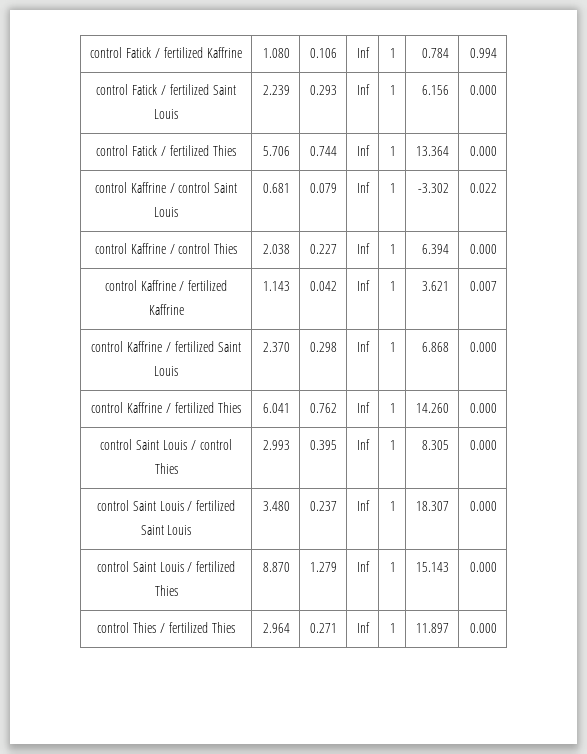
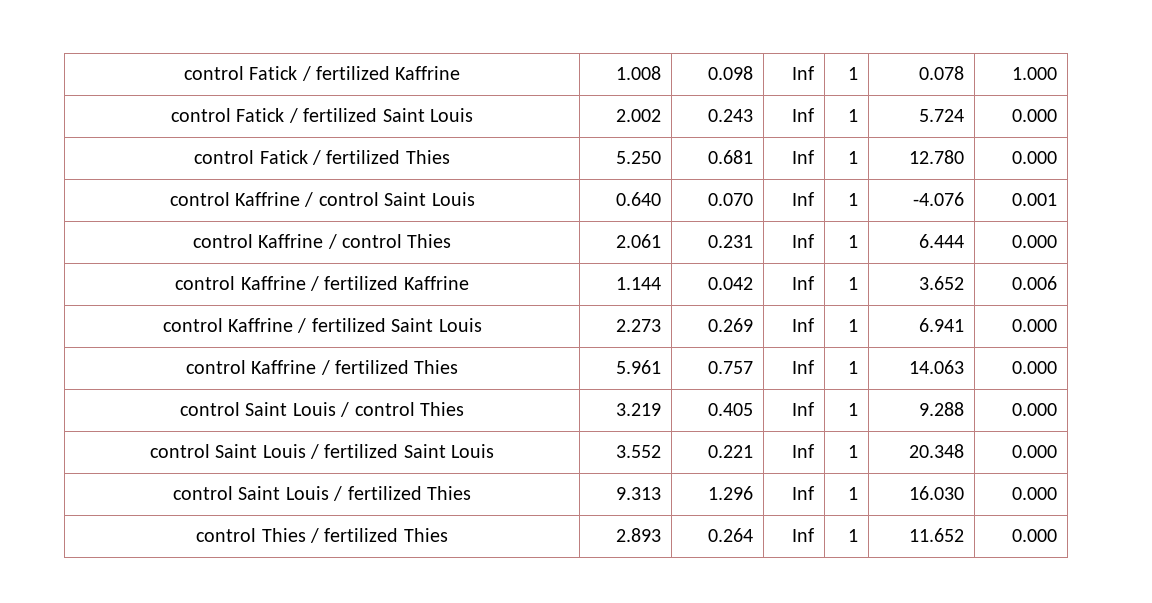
[263,48,291,58] [310,48,338,58] [357,47,371,58] [390,48,397,58] [422,48,450,58] [470,48,498,58] 1.080 | 0.106 | Inf | 1 | 0.784 | 0.994 -> [616,66,662,80] [708,66,754,80] [792,66,815,80] [848,67,859,80] [919,66,965,80] [1012,67,1058,80] 1.008 | 0.098 | Inf | 1 | 0.078 | 1.000
[263,85,291,95] [310,85,338,95] [357,84,371,95] [390,85,397,95] [422,85,450,95] 2.239 | 0.293 | Inf | 1 | 6.156 -> [616,109,662,122] [708,109,754,122] [792,108,815,122] [848,109,859,122] [919,109,965,122] 2.002 | 0.243 | Inf | 1 | 5.724
[263,146,291,156] [310,146,338,156] [357,145,371,156] [390,146,397,156] [416,146,450,156] 5.706 | 0.744 | Inf | 1 | 13.364 -> [616,151,662,164] [708,150,754,164] [792,150,815,164] [848,151,859,164] [909,150,965,164] 5.250 | 0.681 | Inf | 1 | 12.780
[263,183,291,193] [310,183,338,193] [357,182,371,193] [390,183,397,193] [418,183,450,193] [470,183,498,193] 0.681 | 0.079 | Inf | 1 | -3.302 | 0.022 -> [616,192,662,206] [708,193,754,206] [792,192,815,206] [848,193,859,206] [913,192,965,206] [1012,193,1058,206] 0.640 | 0.070 | Inf | 1 | -4.076 | 0.001
[263,244,291,254] [310,244,338,254] [357,243,371,254] [390,244,397,254] [422,244,450,254] 2.038 | 0.227 | Inf | 1 | 6.394 -> [616,234,662,248] [708,235,754,248] [792,234,815,248] [848,235,859,248] [919,234,965,248] 2.061 | 0.231 | Inf | 1 | 6.444
[263,281,291,291] 1.143 -> [616,277,662,290] 1.144
[422,281,450,291] [470,281,498,291] 3.621 | 0.007 -> [919,276,965,290] [1012,276,1058,290] 3.652 | 0.006
[263,342,291,352] [310,342,338,352] [357,341,371,352] [390,342,397,352] [422,342,450,352] 2.370 | 0.298 | Inf | 1 | 6.868 -> [616,319,662,332] [708,318,754,332] [792,318,815,332] [848,319,859,332] [919,318,965,332] 2.273 | 0.269 | Inf | 1 | 6.941
[263,403,291,413] [310,403,338,413] [357,402,371,413] [390,403,397,413] [416,403,450,413] 6.041 | 0.762 | Inf | 1 | 14.260 -> [616,360,662,374] [708,361,754,374] [792,360,815,374] [848,361,859,374] [909,360,965,374] 5.961 | 0.757 | Inf | 1 | 14.063
[263,440,291,450] [310,440,338,450] [357,439,371,450] [390,440,397,450] [422,440,450,450] 2.993 | 0.395 | Inf | 1 | 8.305 -> [616,403,662,416] [708,403,754,416] [792,402,815,416] [848,403,859,416] [919,402,965,416] 3.219 | 0.405 | Inf | 1 | 9.288
[263,501,291,511] [310,501,338,511] [357,500,371,511] [390,501,397,511] [416,501,450,511] 3.480 | 0.237 | Inf | 1 | 18.307 -> [616,445,662,458] [708,445,754,458] [792,444,815,458] [848,445,859,458] [909,444,965,458] 3.552 | 0.221 | Inf | 1 | 20.348
[263,562,291,572] [310,562,338,572] [357,561,371,572] [390,562,397,572] [416,562,450,572] 8.870 | 1.279 | Inf | 1 | 15.143 -> [616,487,662,500] [708,486,754,500] [792,486,815,500] [848,487,859,500] [909,486,965,500] 9.313 | 1.296 | Inf | 1 | 16.030
[263,623,291,633] [310,623,338,633] [357,622,371,633] [390,623,397,633] [416,623,450,633] 2.964 | 0.271 | Inf | 1 | 11.897 -> [616,528,662,542] [708,528,754,542] [792,528,815,542] [848,529,859,542] [909,528,965,542] 2.893 | 0.264 | Inf | 1 | 11.652

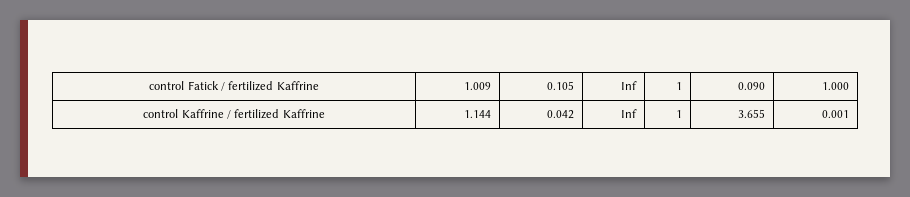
[616,66,662,80] [708,66,754,80] [792,66,815,80] [848,67,859,80] [919,66,965,80] 1.008 | 0.098 | Inf | 1 | 0.078 -> [463,82,491,90] [546,81,574,90] [620,81,637,90] [675,82,682,90] [737,82,765,90] 1.009 | 0.105 | Inf | 1 | 0.090
[171,108,473,123] [616,109,662,122] [708,109,754,122] [792,108,815,122] [848,109,859,122] [919,109,965,122] [1012,109,1058,122] [194,150,450,165] [616,151,662,164] [708,150,754,164] [792,150,815,164] [848,151,859,164] [909,150,965,164] [1012,151,1058,164] [169,192,475,207] [616,192,662,206] [708,193,754,206] [792,192,815,206] [848,193,859,206] [913,192,965,206] [1012,193,1058,206] [192,234,452,249] [616,234,662,248] [708,235,754,248] [792,234,815,248] [848,235,859,248] [919,234,965,248] [1012,235,1058,248] // control Fatick / fertilized Saint Louis | 2.002 | 0.243 | Inf | 1 | 5.724 | 0.000 // control Fatick / fertilized Thies | 5.250 | 0.681 | Inf | 1 | 12.780 | 0.000 // control Kaffrine / control Saint Louis | 0.640 | 0.070 | Inf | 1 | -4.076 | 0.001 // control Kaffrine / control Thies | 2.061 | 0.231 | Inf | 1 | 6.444 | 0.000 -> (849, 86) none
[919,276,965,290] [1012,276,1058,290] [162,318,482,333] [616,319,662,332] [708,318,754,332] [792,318,815,332] [848,319,859,332] [919,318,965,332] [1012,319,1058,332] [185,360,459,375] [616,360,662,374] [708,361,754,374] [792,360,815,374] [848,361,859,374] [909,360,965,374] [1012,361,1058,374] [180,402,464,417] [616,403,662,416] [708,403,754,416] [792,402,815,416] [848,403,859,416] [919,402,965,416] [1012,403,1058,416] [149,444,495,459] [616,445,662,458] [708,445,754,458] [792,444,815,458] [848,445,859,458] [909,444,965,458] [1012,445,1058,458] [173,486,471,501] [616,487,662,500] [708,486,754,500] [792,486,815,500] [848,487,859,500] [909,486,965,500] [1012,487,1058,500] [196,528,448,543] [616,528,662,542] [708,528,754,542] [792,528,815,542] [848,529,859,542] [909,528,965,542] [1012,529,1058,542] 3.652 | 0.006 // control Kaffrine / fertilized Saint Louis | 2.273 | 0.269 | Inf | 1 | 6.941 | 0.000 // control Kaffrine / fertilized Thies | 5.961 | 0.757 | Inf | 1 | 14.063 | 0.000 // control Saint Louis / control Thies | 3.219 | 0.405 | Inf | 1 | 9.288 | 0.000 // control Saint Louis / fertilized Saint Louis | 3.552 | 0.221 | Inf | 1 | 20.348 | 0.000 // control Saint Louis / fertilized Thies | 9.313 | 1.296 | Inf | 1 | 16.030 | 0.000 // control Thies / fertilized Thies | 2.893 | 0.264 | Inf | 1 | 11.652 | 0.000 -> [737,109,765,118] [821,110,849,118] 3.655 | 0.001

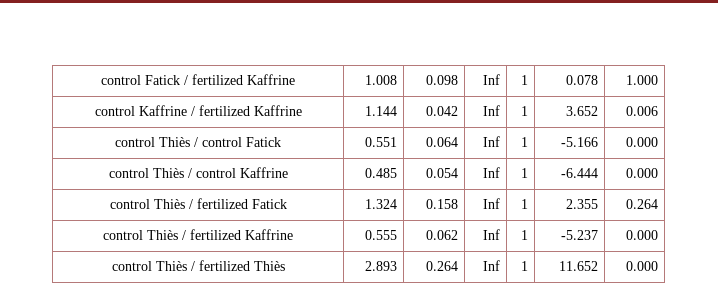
[463,82,491,90] [546,81,574,90] [620,81,637,90] [675,82,682,90] [737,82,765,90] 1.009 | 0.105 | Inf | 1 | 0.090 -> [364,75,397,85] [425,75,458,85] [482,74,500,85] [520,75,528,85] [565,75,598,85] 1.008 | 0.098 | Inf | 1 | 0.078
[737,109,765,118] [821,110,849,118] 3.655 | 0.001 -> [565,106,598,116] [625,106,658,116] [115,137,281,147] [364,137,397,147] [425,137,458,147] [482,136,500,147] [520,137,528,147] [560,137,598,147] [625,137,658,147] [108,167,288,178] [364,168,397,178] [425,168,458,178] [482,167,500,178] [520,168,528,178] [560,168,598,178] [625,168,658,178] [109,198,287,209] [364,199,397,209] [425,199,458,209] [482,198,500,209] [520,199,528,209] [565,199,598,209] [625,199,658,209] [103,229,293,240] [364,230,397,240] [425,230,458,240] [482,229,500,240] [520,230,528,240] [560,230,598,240] [625,230,658,240] [111,260,285,271] [364,261,397,271] [425,261,458,271] [482,260,500,271] [520,261,528,271] [558,261,598,271] [625,261,658,271] 3.652 | 0.006 // control Thiès / control Fatick | 0.551 | 0.064 | Inf | 1 | -5.166 | 0.000 // control Thiès / control Kaffrine | 0.485 | 0.054 | Inf | 1 | -6.444 | 0.000 // control Thiès / fertilized Fatick | 1.324 | 0.158 | Inf | 1 | 2.355 | 0.264 // control Thiès / fertilized Kaffrine | 0.555 | 0.062 | Inf | 1 | -5.237 | 0.000 // control Thiès / fertilized Thiès | 2.893 | 0.264 | Inf | 1 | 11.652 | 0.000

